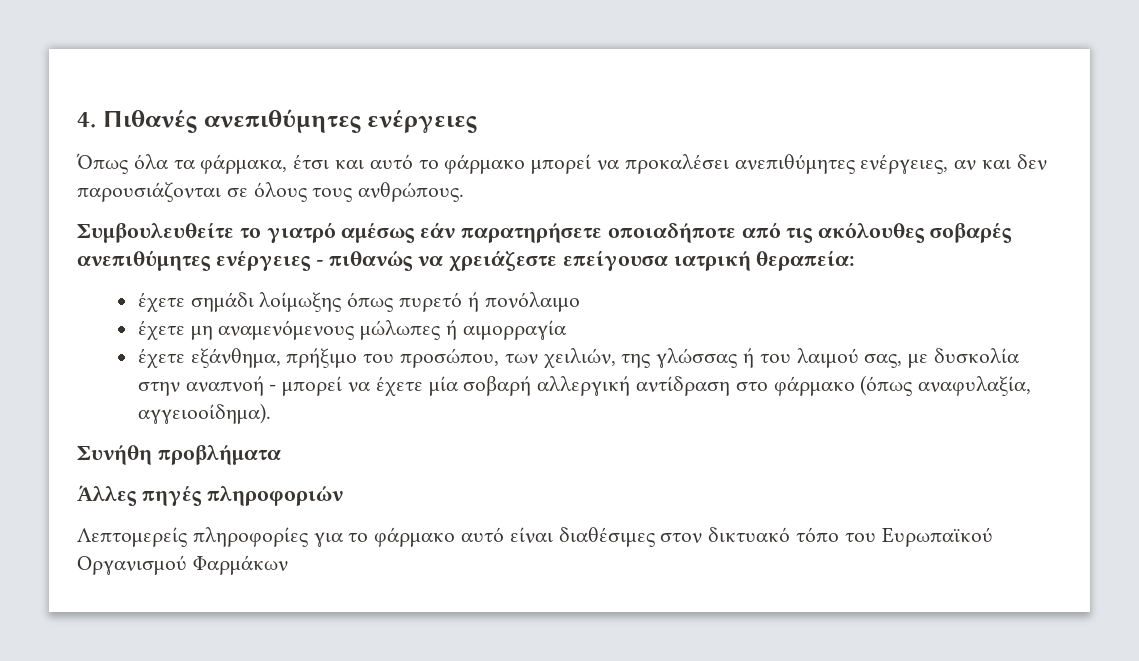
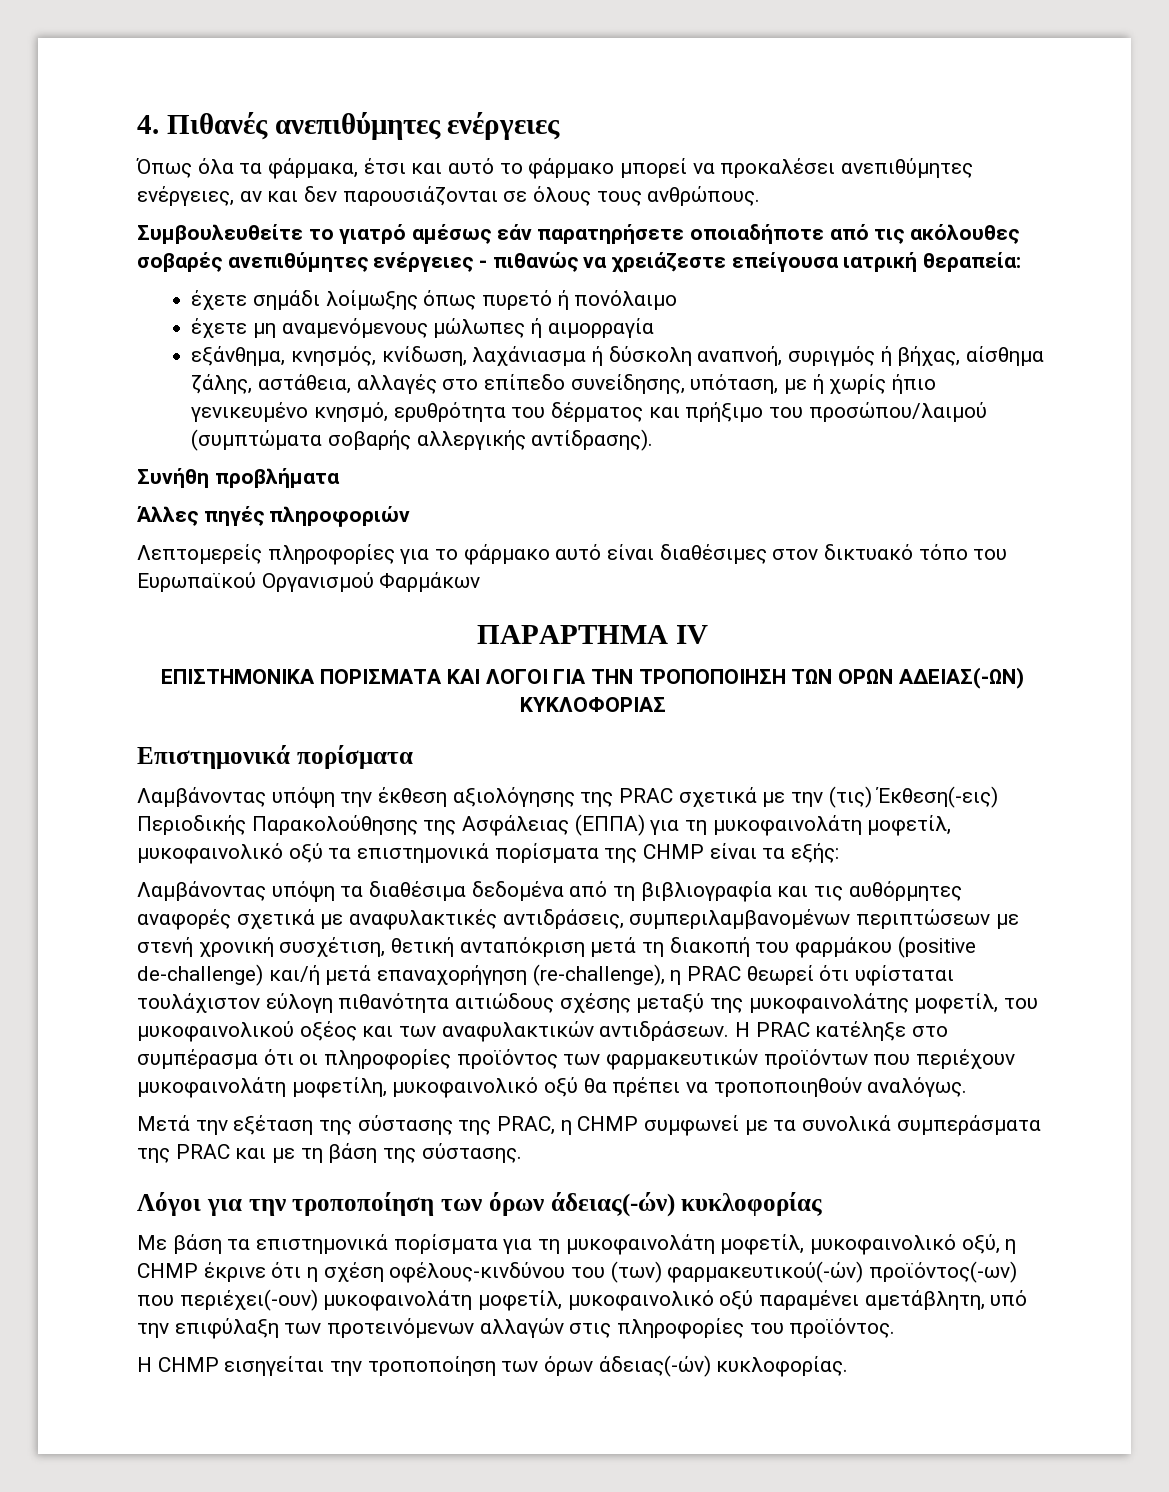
[137,348,1021,369] [137,375,1032,397] [137,403,271,424] έχετε εξάνθημα, πρήξιμο του προσώπου, των χειλιών, της γλώσσας ή του λαιμού σας, με δυσκολία στην αναπνοή - μπορεί να έχετε μία σοβαρή αλλεργική αντίδραση στο φάρμακο (όπως αναφυλαξία, αγγειοοίδημα). -> [191,346,1045,366] [191,374,937,394] [191,402,987,422] [191,429,654,451] εξάνθημα, κνησμός, κνίδωση, λαχάνιασμα ή δύσκολη αναπνοή, συριγμός ή βήχας, αίσθημα ζάλης, αστάθεια, αλλαγές στο επίπεδο συνείδησης, υπόταση, με ή χωρίς ήπιο γενικευμένο κνησμό, ερυθρότητα του δέρματος και πρήξιμο του προσώπου/λαιμού (συμπτώματα σοβαρής αλλεργικής αντίδρασης).
(288, 565) none -> [477,625,708,644] [161,667,1024,689] [519,697,666,712] [137,745,413,769] [137,786,999,808] [137,814,952,836] [137,843,840,864] [137,881,962,902] [137,909,1019,930] [137,936,976,958] [137,964,955,986] [137,993,1039,1014] [137,1021,949,1042] [137,1049,1016,1070] [137,1077,968,1098] [137,1115,1041,1136] [137,1143,522,1163] [137,1192,823,1217] [137,1234,1017,1255] [137,1261,1018,1283] [137,1289,1028,1311] [137,1318,896,1339] [137,1355,849,1377] // ΠΑΡΑΡΤΗΜΑ ΙV // ΕΠΙΣΤΗΜΟΝΙΚΑ ΠΟΡΙΣΜΑΤΑ ΚΑΙ ΛΟΓΟΙ ΓΙΑ ΤΗΝ ΤΡΟΠΟΠΟΙΗΣΗ ΤΩΝ ΟΡΩΝ ΑΔΕΙΑΣ(-ΩΝ) ΚΥΚΛΟΦΟΡΙΑΣ // Επιστημονικά πορίσματα // Λαμβάνοντας υπόψη την έκθεση αξιολόγησης της PRAC σχετικά με την (τις) Έκθεση(-εις) Περιοδικής Παρακολούθησης της Ασφάλειας (ΕΠΠΑ) για τη μυκοφαινολάτη μοφετίλ, μυκοφαινολικό οξύ τα επιστημονικά πορίσματα της CHMP είναι τα εξής: // Λαμβάνοντας υπόψη τα διαθέσιμα δεδομένα από τη βιβλιογραφία και τις αυθόρμητες αναφορές σχετικά με αναφυλακτικές αντιδράσεις, συμπεριλαμβανομένων περιπτώσεων με στενή χρονική συσχέτιση, θετική ανταπόκριση μετά τη διακοπή του φαρμάκου (positive de-challenge) και/ή μετά επαναχορήγηση (re-challenge), η PRAC θεωρεί ότι υφίσταται τουλάχιστον εύλογη πιθανότητα αιτιώδους σχέσης μεταξύ της μυκοφαινολάτης μοφετίλ, του μυκοφαινολικού οξέος και των αναφυλακτικών αντιδράσεων. Η PRAC κατέληξε στο συμπέρασμα ότι οι πληροφορίες προϊόντος των φαρμακευτικών προϊόντων που περιέχουν μυκοφαινολάτη μοφετίλη, μυκοφαινολικό οξύ θα πρέπει να τροποποιηθούν αναλόγως. // Μετά την εξέταση της σύστασης της PRAC, η CHMP συμφωνεί με τα συνολικά συμπεράσματα της PRAC και με τη βάση της σύστασης. // Λόγοι για την τροποποίηση των όρων άδειας(-ών) κυκλοφορίας // Με βάση τα επιστημονικά πορίσματα για τη μυκοφαινολάτη μοφετίλ, μυκοφαινολικό οξύ, η CHMP έκρινε ότι η σχέση οφέλους-κινδύνου του (των) φαρμακευτικού(-ών) προϊόντος(-ων) που περιέχει(-ουν) μυκοφαινολάτη μοφετίλ, μυκοφαινολικό οξύ παραμένει αμετάβλητη, υπό την επιφύλαξη των προτεινόμενων αλλαγών στις πληροφορίες του προϊόντος. // Η CHMP εισηγείται την τροποποίηση των όρων άδειας(-ών) κυκλοφορίας.

